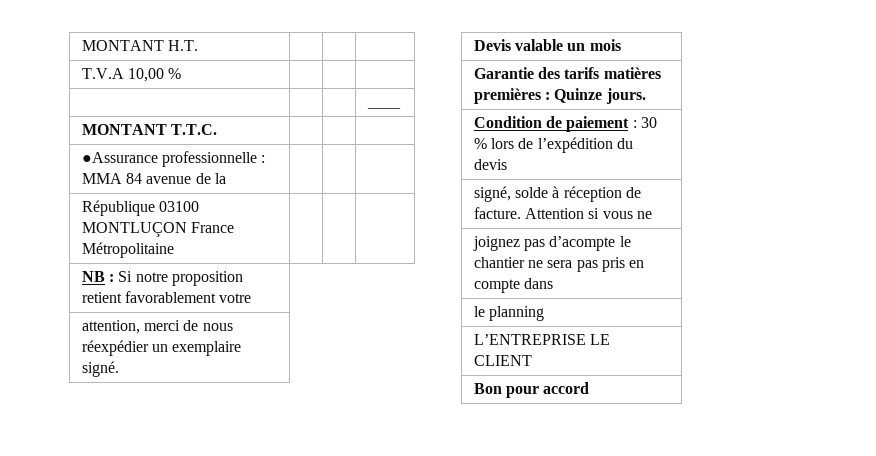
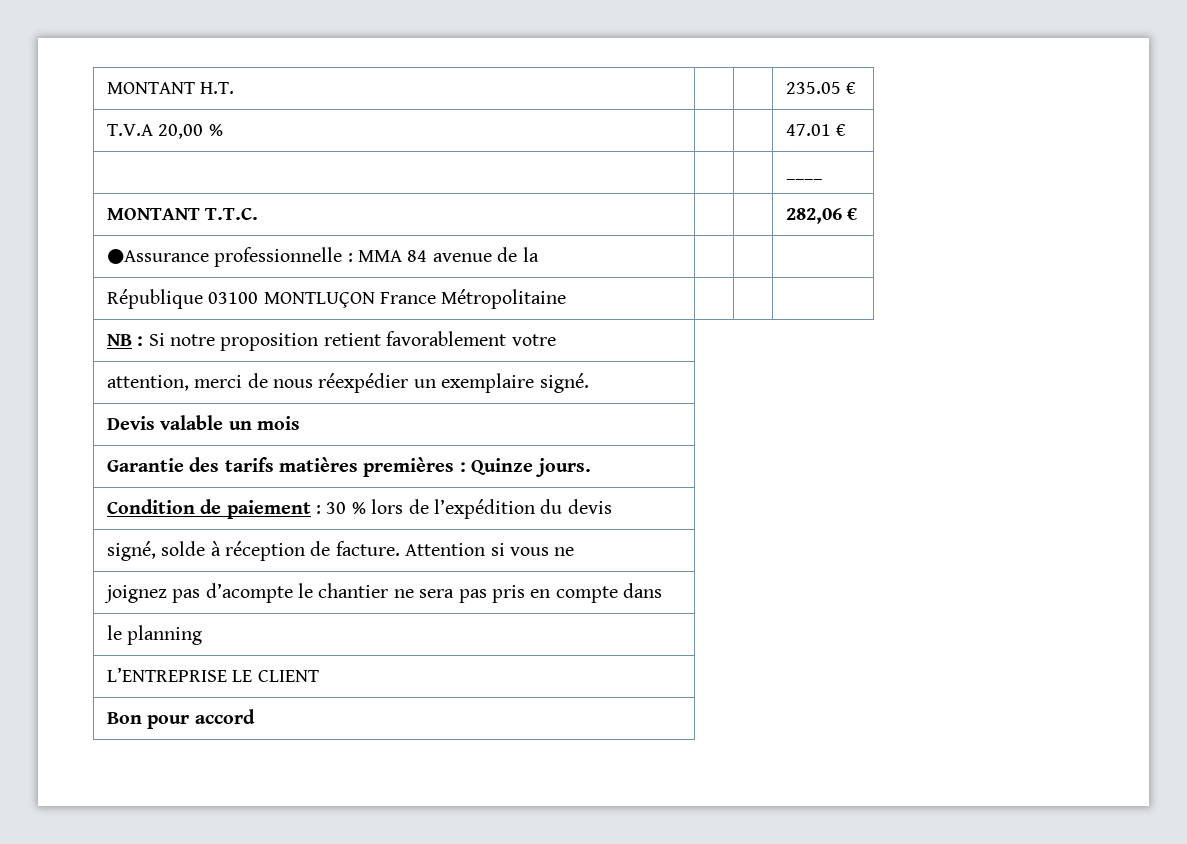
(198, 45) none -> [785,82,857,94] 235.05 €
[127,68,164,82] 10,00 -> [158,124,204,139] 20,00
(182, 73) none -> [785,124,847,136] 47.01 €
(217, 129) none -> [785,208,858,224] 282,06 €

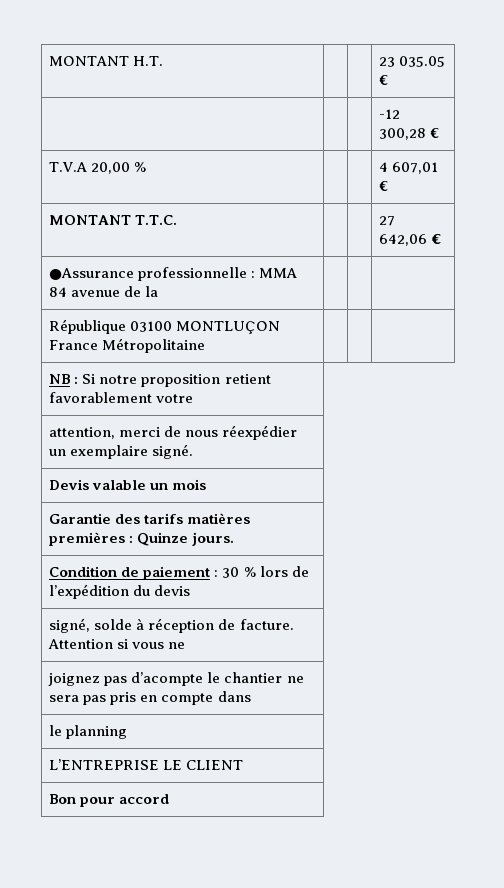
[785,82,841,94] 235.05 -> [379,56,446,67] [379,75,390,85] [379,109,401,119] [379,128,427,140] 23 035.05 € // | | | -12 300,28
[785,124,847,136] [785,178,822,180] 47.01 € // | | | ____ -> [379,162,439,174] [379,181,390,191] 4 607,01 €
[785,208,842,224] 282,06 -> [379,216,396,226] [379,234,428,246] 27 642,06

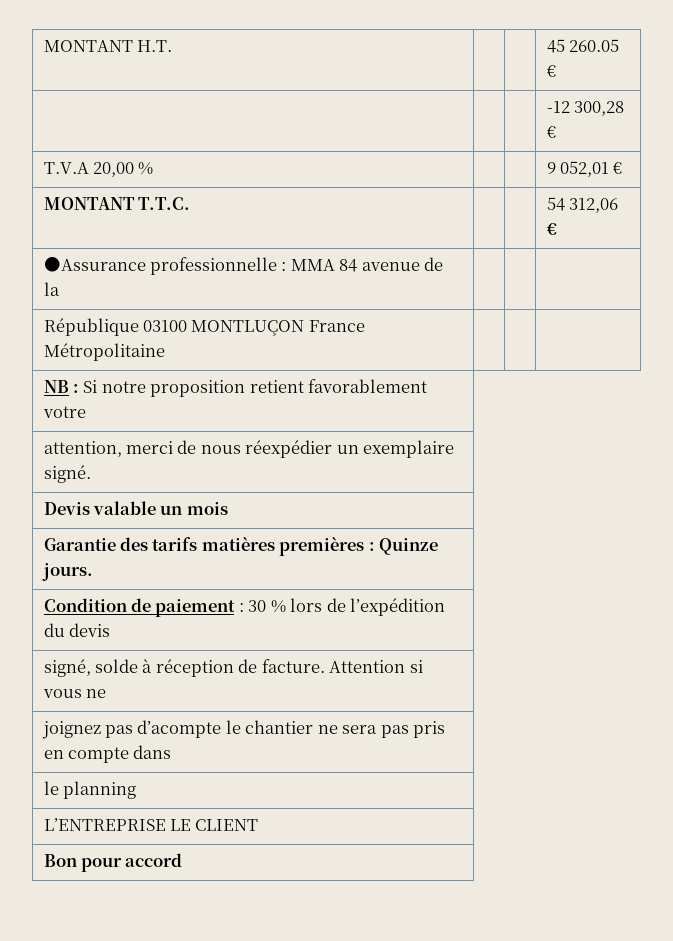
[379,56,446,67] 23 035.05 -> [546,39,619,53] 45 260.05
[379,162,439,174] 4 607,01 -> [546,161,609,177] 9 052,01
[379,216,396,226] [379,234,428,246] 27 642,06 -> [546,197,618,213] 54 312,06

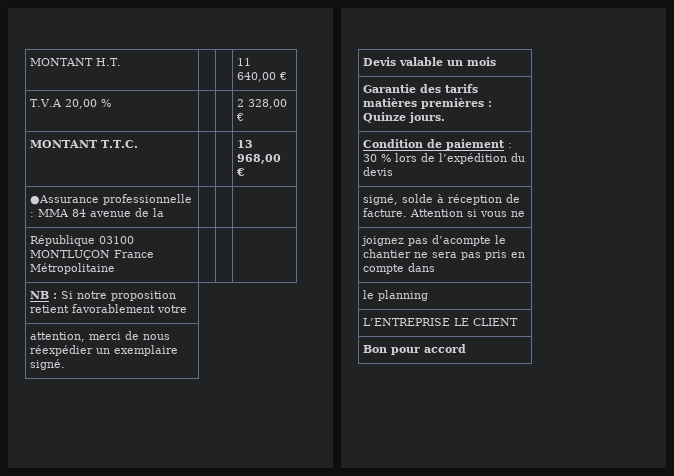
[546,39,619,53] [546,65,556,77] [546,101,624,116] 45 260.05 € // | | | -12 300,28 -> [237,58,252,66] [237,72,277,82] 11 640,00
[546,161,609,177] 9 052,01 -> [237,99,288,109] 2 328,00
[546,197,618,213] 54 312,06 -> [237,140,254,148] [237,154,282,164] 13 968,00

